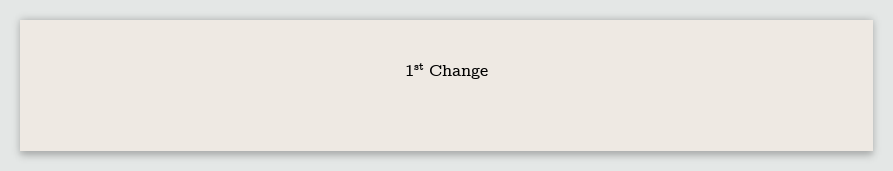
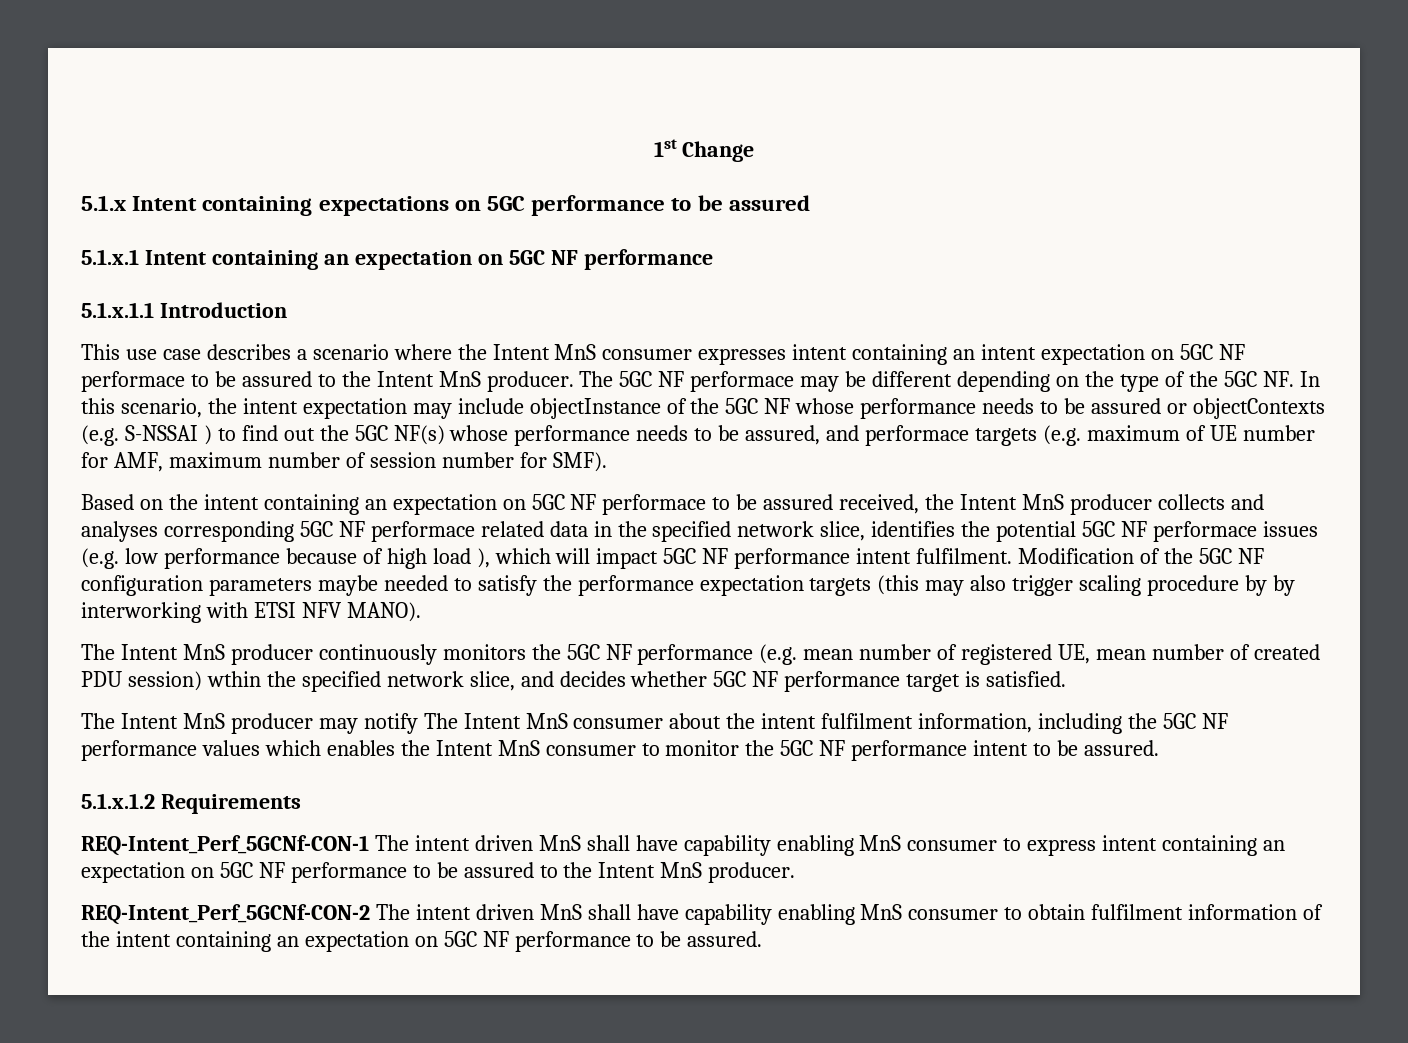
(488, 72) none -> [81,195,810,216] [81,249,713,270] [81,302,287,318] [81,344,1245,365] [81,371,1320,392] [81,398,1325,419] [81,425,1315,446] [81,452,607,472] [81,494,1264,515] [81,521,1318,542] [81,548,1264,569] [81,575,1295,596] [81,602,421,623] [81,644,1320,665] [81,671,1067,692] [81,713,1228,734] [81,740,1159,761] [81,793,301,814] [81,835,1286,856] [81,862,796,883] [81,904,1324,925] [81,931,763,952] // 5.1.x Intent containing expectations on 5GC performance to be assured // 5.1.x.1 Intent containing an expectation on 5GC NF performance // 5.1.x.1.1 Introduction // This use case describes a scenario where the Intent MnS consumer expresses intent containing an intent expectation on 5GC NF performace to be assured to the Intent MnS producer. The 5GC NF performace may be different depending on the type of the 5GC NF. In this scenario, the intent expectation may include objectInstance of the 5GC NF whose performance needs to be assured or objectContexts (e.g. S-NSSAI ) to find out the 5GC NF(s) whose performance needs to be assured, and performace targets (e.g. maximum of UE number for AMF, maximum number of session number for SMF). // Based on the intent containing an expectation on 5GC NF performace to be assured received, the Intent MnS producer collects and analyses corresponding 5GC NF performace related data in the specified network slice, identifies the potential 5GC NF performace issues (e.g. low performance because of high load ), which will impact 5GC NF performance intent fulfilment. Modification of the 5GC NF configuration parameters maybe needed to satisfy the performance expectation targets (this may also trigger scaling procedure by by interworking with ETSI NFV MANO). // The Intent MnS producer continuously monitors the 5GC NF performance (e.g. mean number of registered UE, mean number of created PDU session) wthin the specified network slice, and decides whether 5GC NF performance target is satisfied. // The Intent MnS producer may notify The Intent MnS consumer about the intent fulfilment information, including the 5GC NF performance values which enables the Intent MnS consumer to monitor the 5GC NF performance intent to be assured. // 5.1.x.1.2 Requirements // REQ-Intent_Perf_5GCNf-CON-1 The intent driven MnS shall have capability enabling MnS consumer to express intent containing an expectation on 5GC NF performance to be assured to the Intent MnS producer. // REQ-Intent_Perf_5GCNf-CON-2 The intent driven MnS shall have capability enabling MnS consumer to obtain fulfilment information of the intent containing an expectation on 5GC NF performance to be assured.

